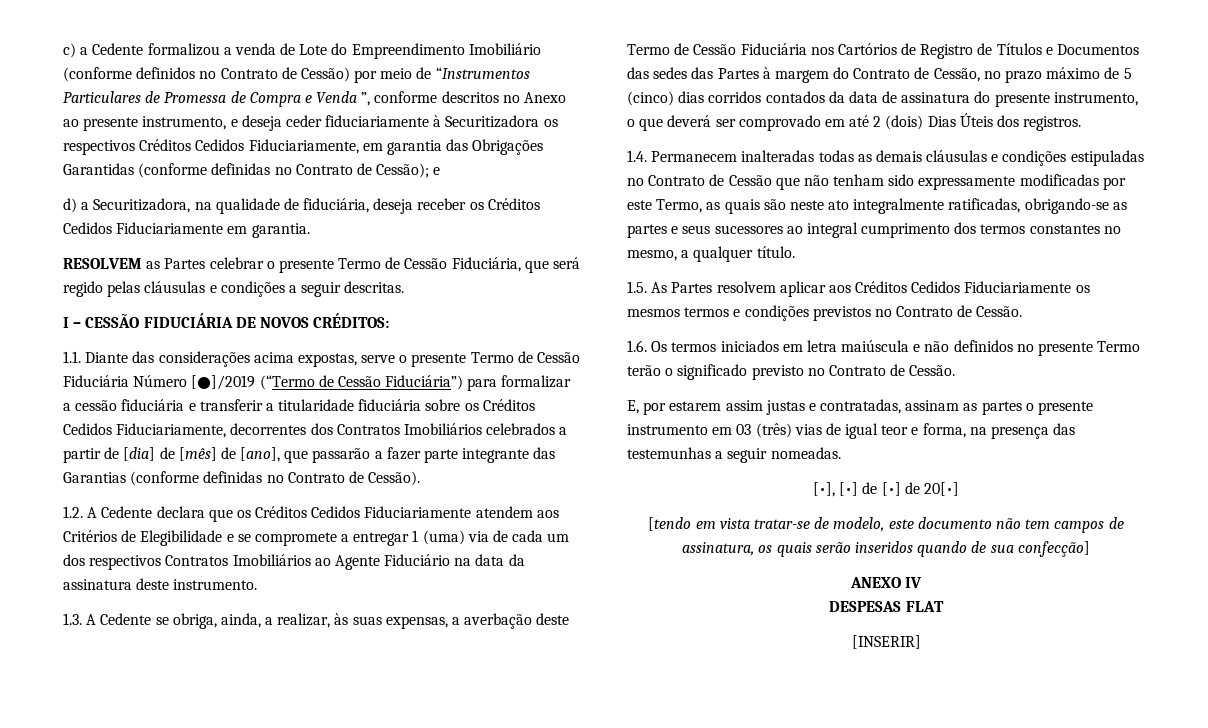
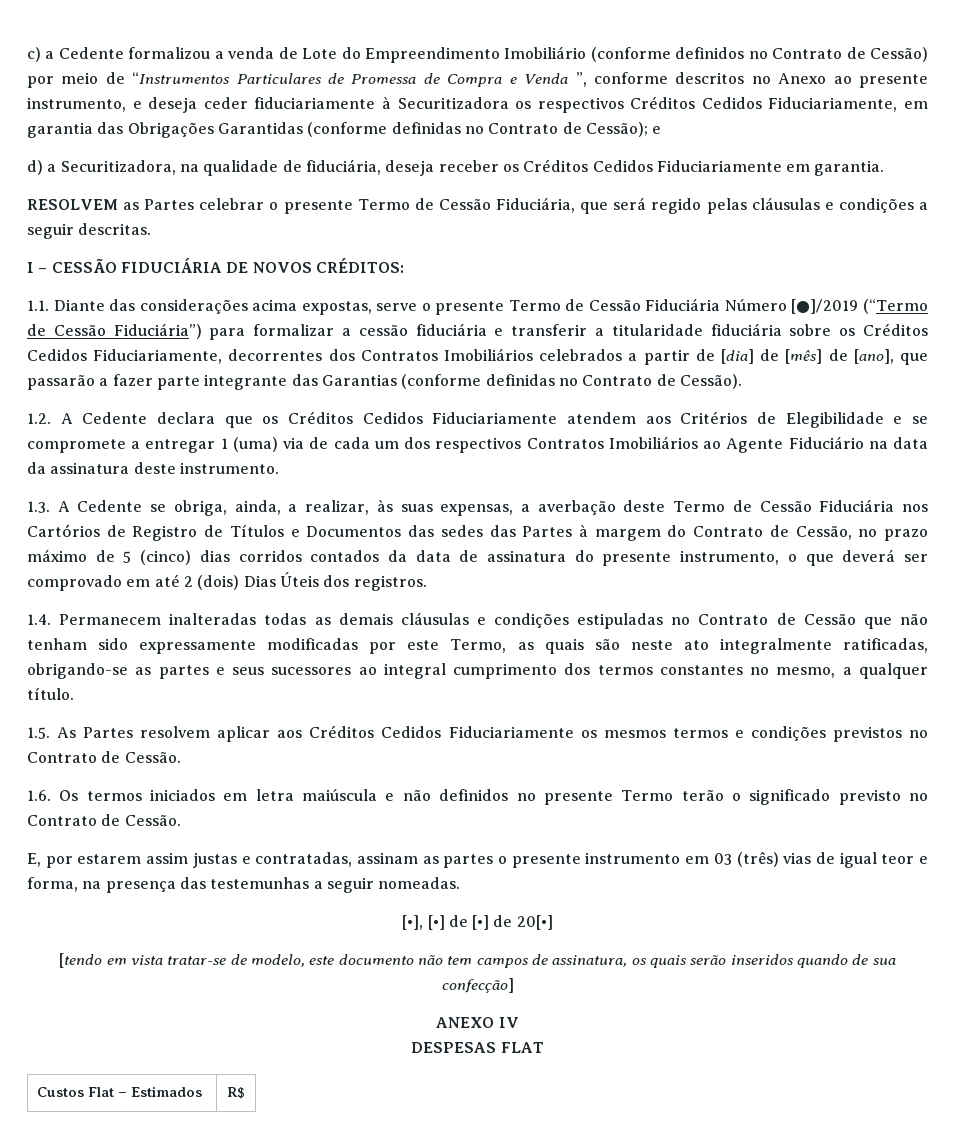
[851,635,921,649] // [INSERIR] -> [37,1086,203,1097] [227,1087,245,1099] // Custos Flat – Estimados | R$

